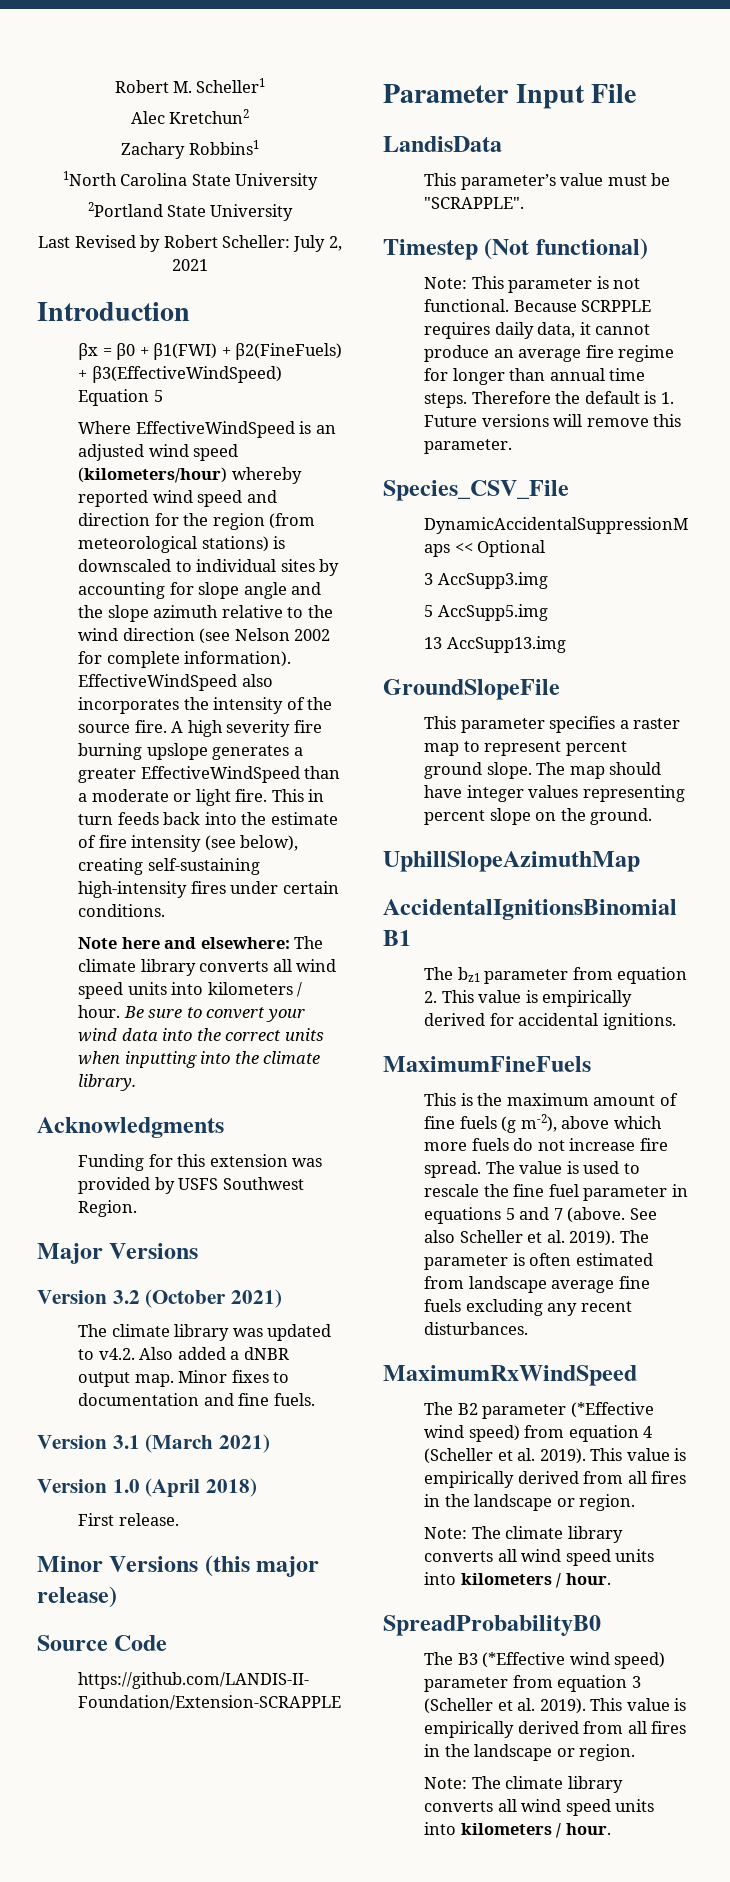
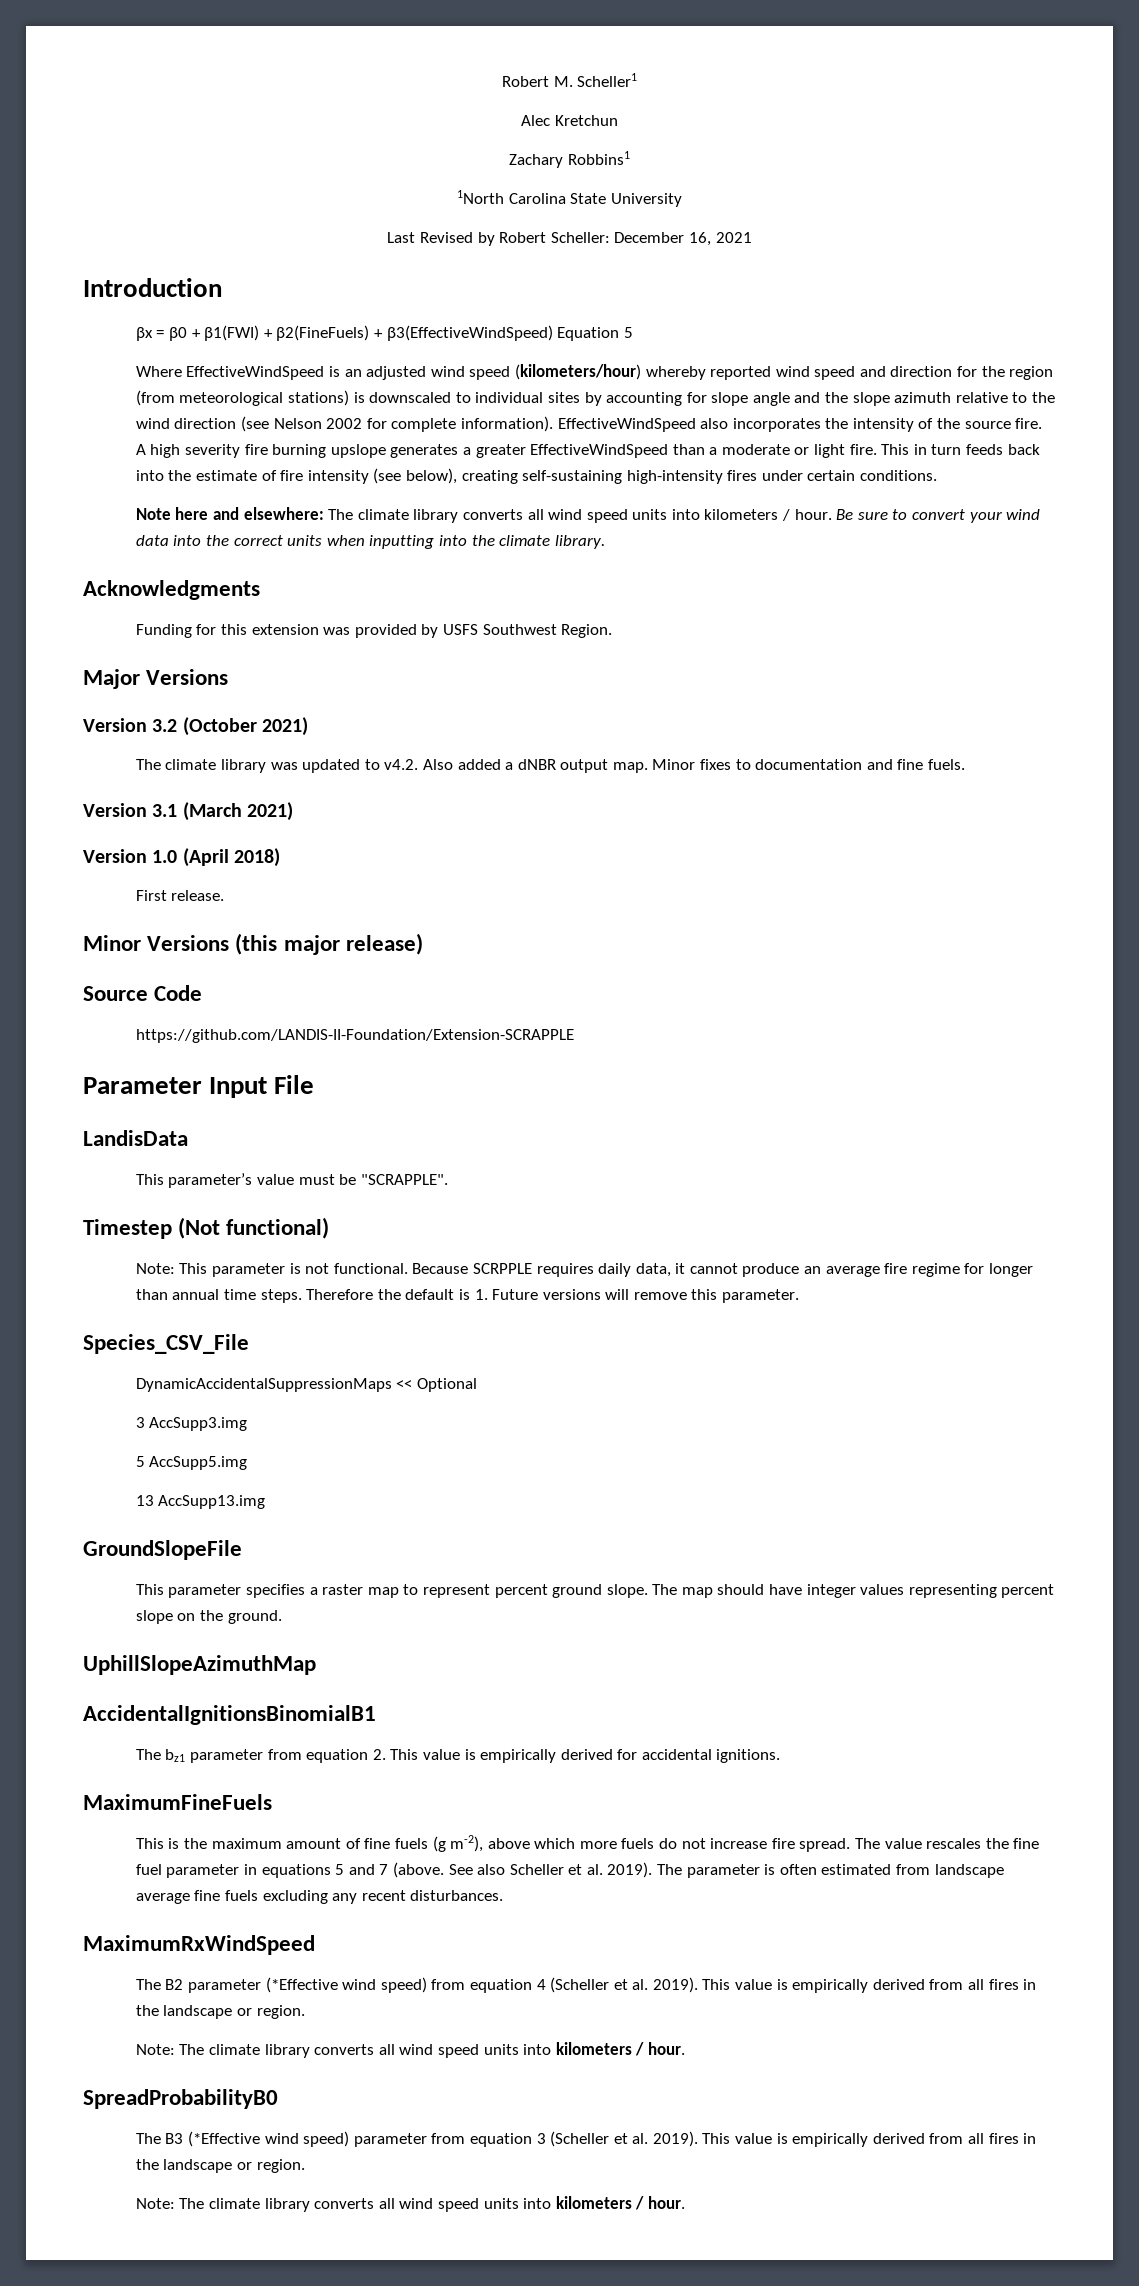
[169,109,250,124] Kretchun2 -> [554,115,618,126] Kretchun
[87,202,294,221] // 2Portland State University -> (682, 200) none
[293,235,342,252] July 2, -> [614,232,711,246] December 16,
[566,1161,640,1174] [424,1184,480,1197] is used to rescale -> [926,1838,982,1849] rescales

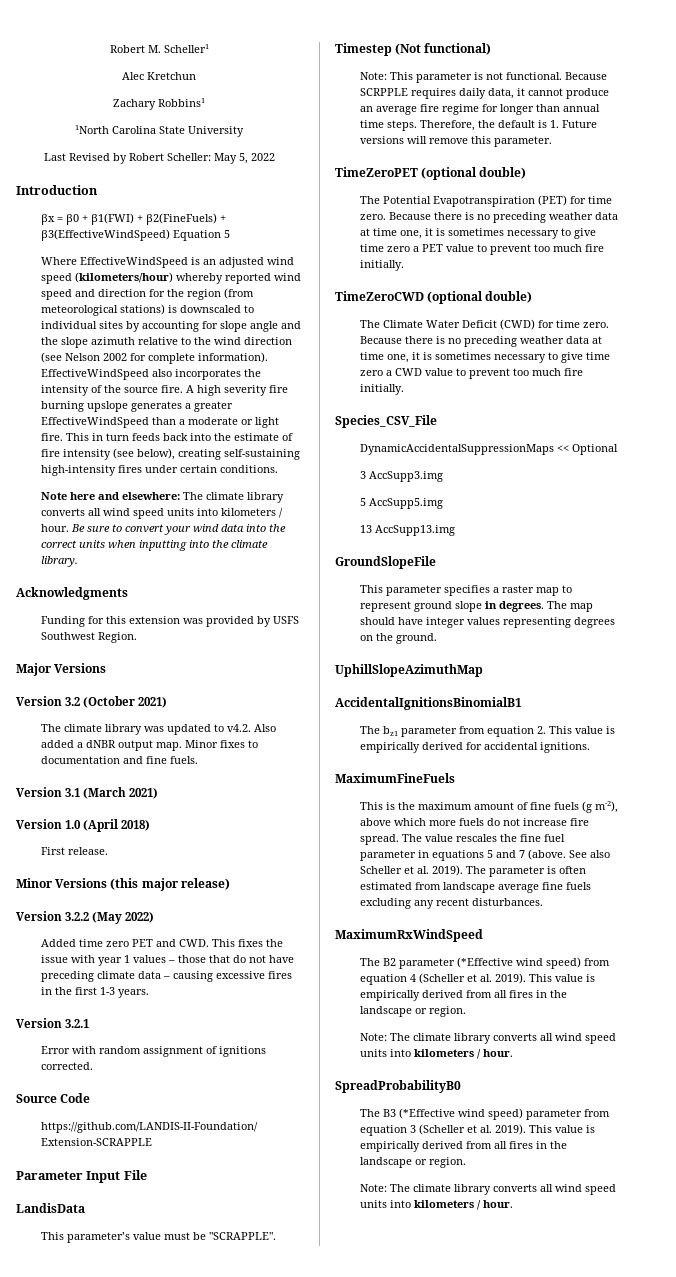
[614,232,752,246] December 16, 2021 -> [213,153,275,164] May 5, 2022
(423, 944) none -> [16,911,155,924] [40,939,283,947] [40,955,294,966] [40,971,292,982] [40,987,149,998] [16,1018,90,1028] [40,1046,266,1057] [40,1062,93,1070] // Version 3.2.2 (May 2022) // Added time zero PET and CWD. This fixes the issue with year 1 values – those that do not have preceding climate data – causing excessive fires in the first 1-3 years. // Version 3.2.1 // Error with random assignment of ignitions corrected.
[306,1289,374,1300] Therefore -> [419,120,475,131] Therefore,
(800, 1296) none -> [335,167,527,180] [359,195,612,207] [359,212,618,223] [359,228,596,239] [359,244,604,255] [359,260,404,271] [335,291,533,304] [359,319,609,330] [359,336,602,347] [359,352,610,363] [359,368,583,379] [359,384,404,395] // TimeZeroPET (optional double) // The Potential Evapotranspiration (PET) for time zero. Because there is no preceding weather data at time one, it is sometimes necessary to give time zero a PET value to prevent too much fire initially. // TimeZeroCWD (optional double) // The Climate Water Deficit (CWD) for time zero. Because there is no preceding weather data at time one, it is sometimes necessary to give time zero a CWD value to prevent too much fire initially.
[494,1584,648,1598] percent ground slope. -> [413,601,544,612] ground slope in degrees.
[1001,1584,1055,1598] [135,1610,173,1624] percent slope -> [573,617,615,628] degrees

